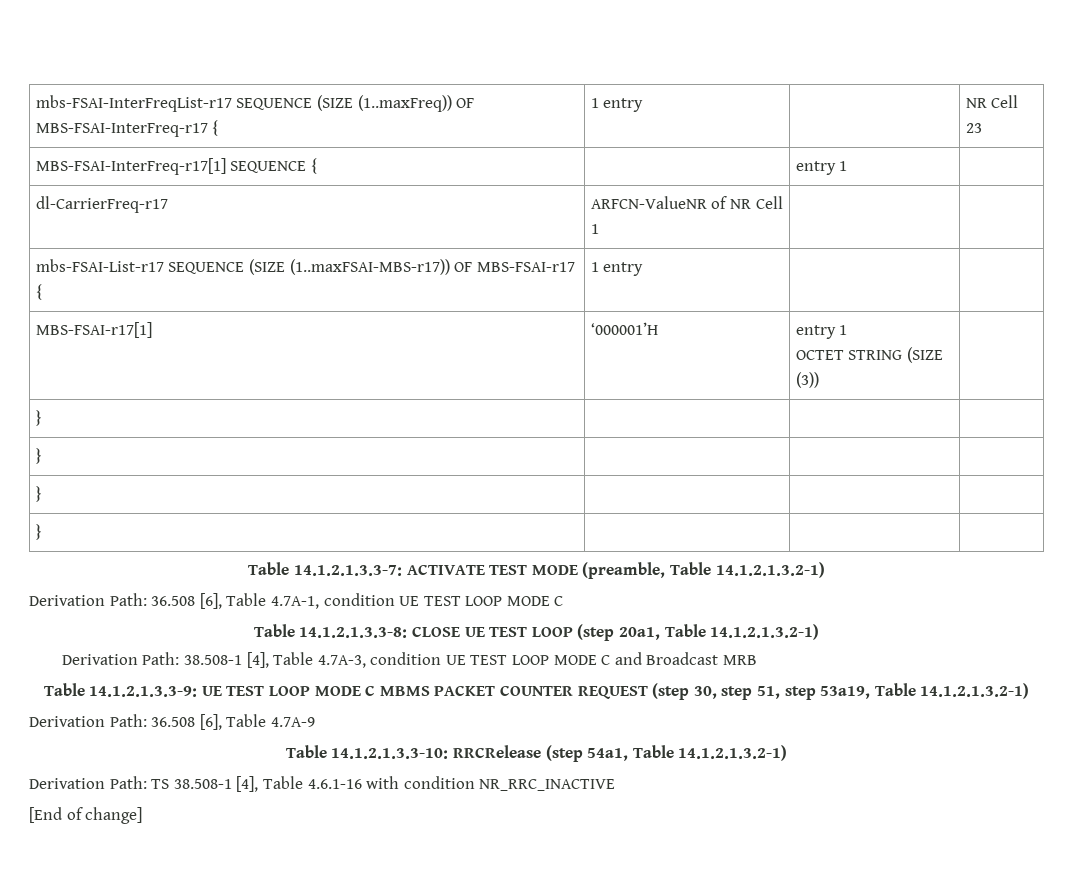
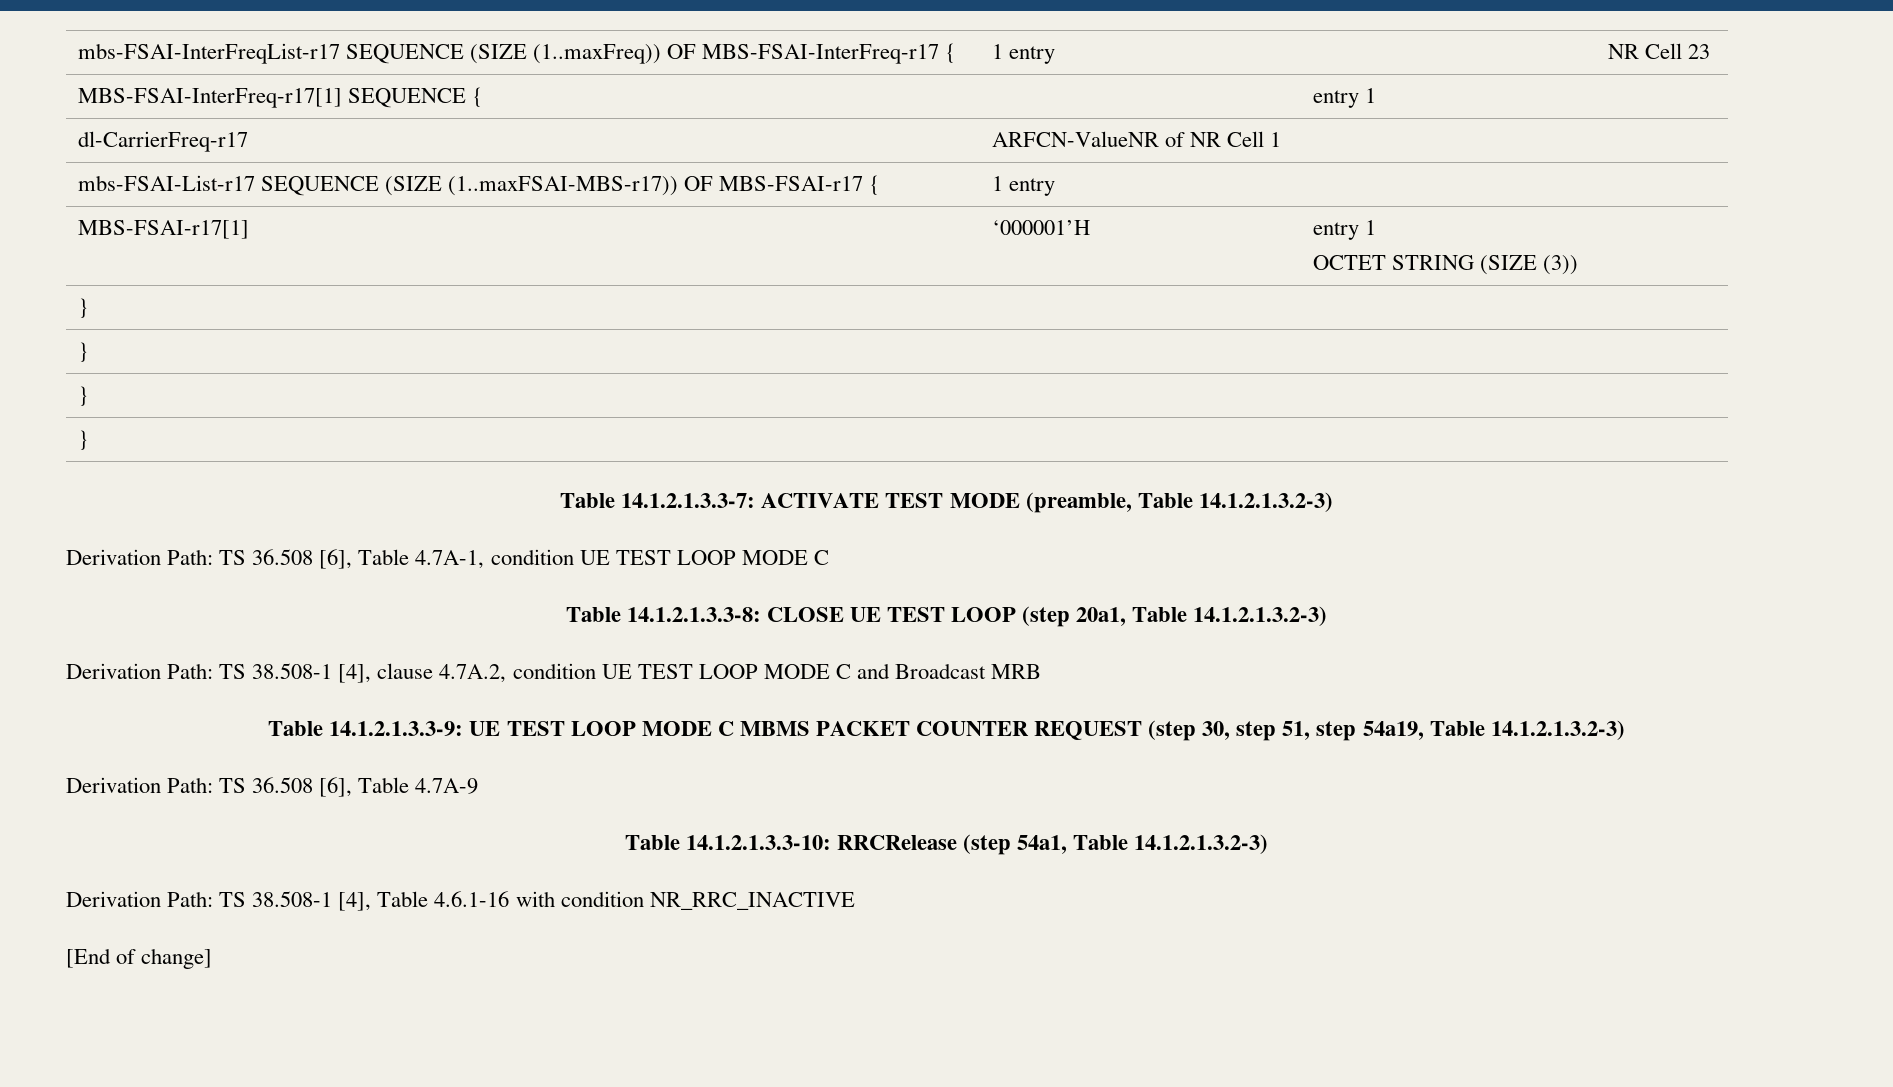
[715,562,825,578] [29,593,147,606] 14.1.2.1.3.2-1) // Derivation Path: -> [1198,492,1333,512] [66,549,247,565] 14.1.2.1.3.2-3) // Derivation Path: TS
[710,624,820,640] [61,652,366,668] 14.1.2.1.3.2-1) // Derivation Path: 38.508-1 [4], Table 4.7A-3, -> [1193,606,1328,626] [66,663,507,683] 14.1.2.1.3.2-3) // Derivation Path: TS 38.508-1 [4], clause 4.7A.2,
[820,683,1030,699] [29,714,147,727] 53a19, Table 14.1.2.1.3.2-1) // Derivation Path: -> [1362,720,1625,740] [66,777,247,793] 54a19, Table 14.1.2.1.3.2-3) // Derivation Path: TS
[678,745,788,761] 14.1.2.1.3.2-1) -> [1134,834,1269,854] 14.1.2.1.3.2-3)

